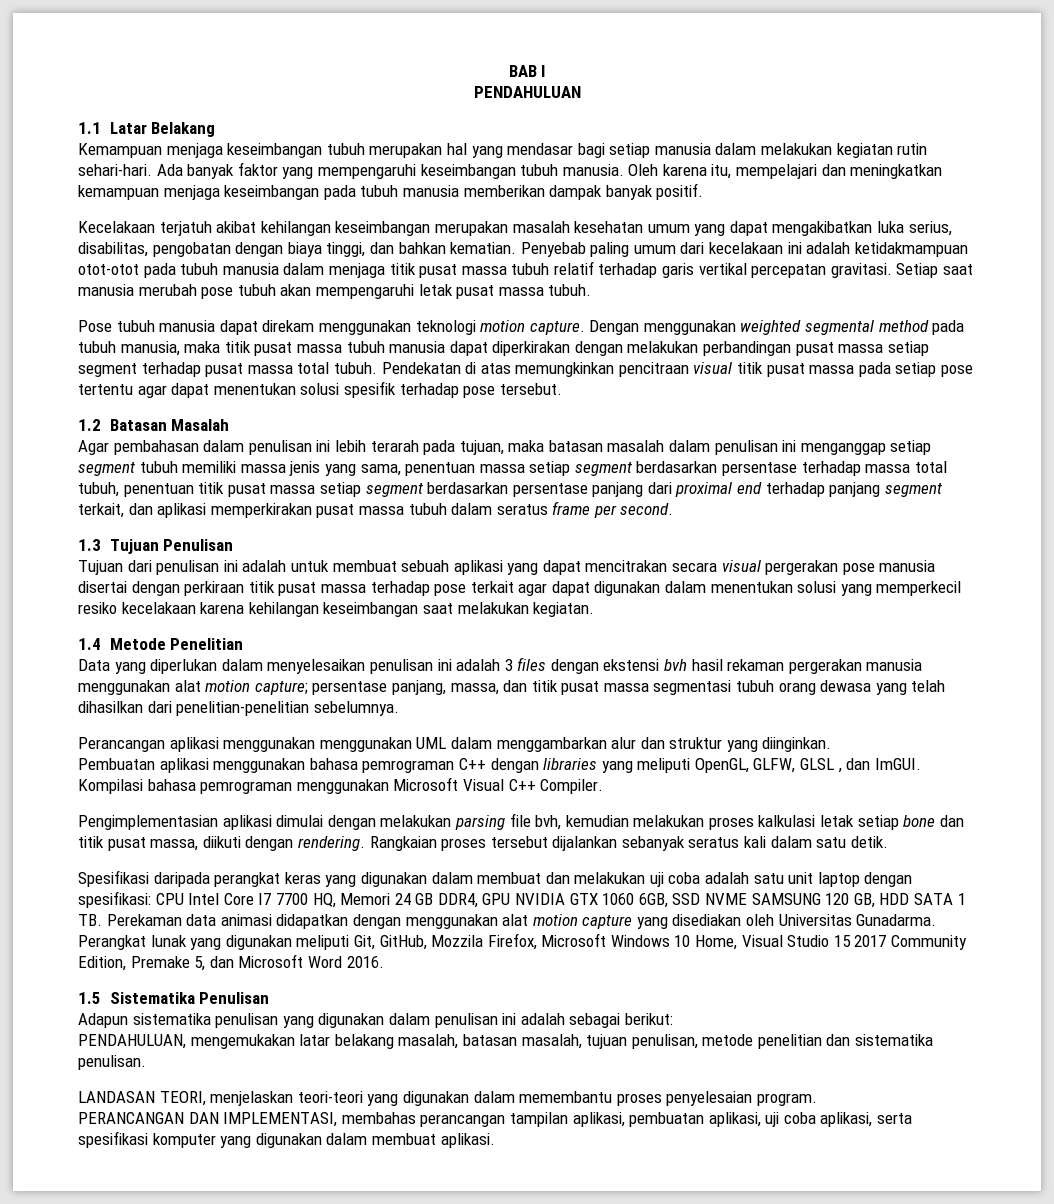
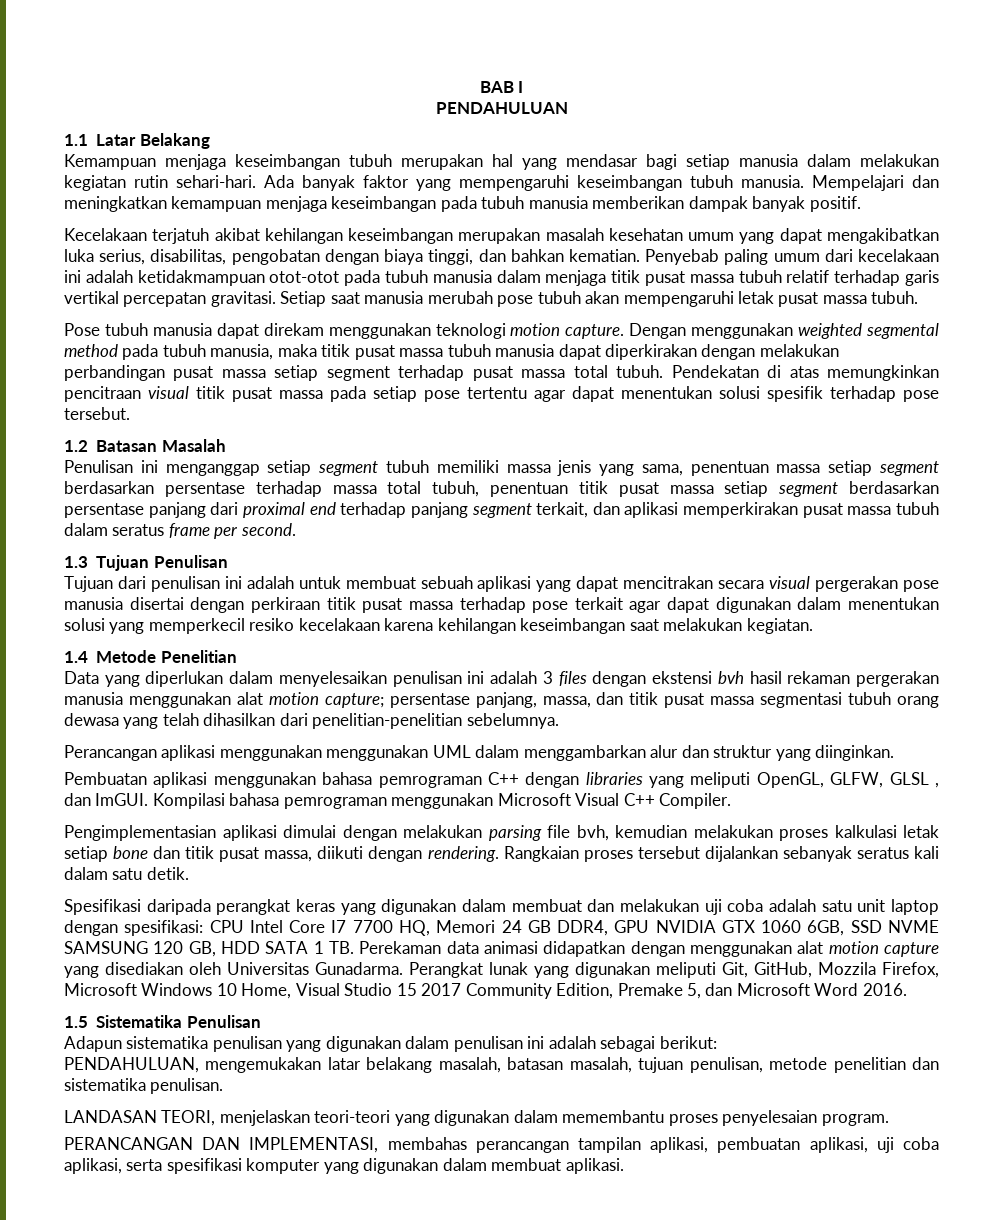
[628,164,818,179] Oleh karena itu, mempelajari -> [812,175,904,191] Mempelajari
[78,440,778,455] Agar pembahasan dalam penulisan ini lebih terarah pada tujuan, maka batasan masalah dalam penulisan -> [64,460,133,473] Penulisan

